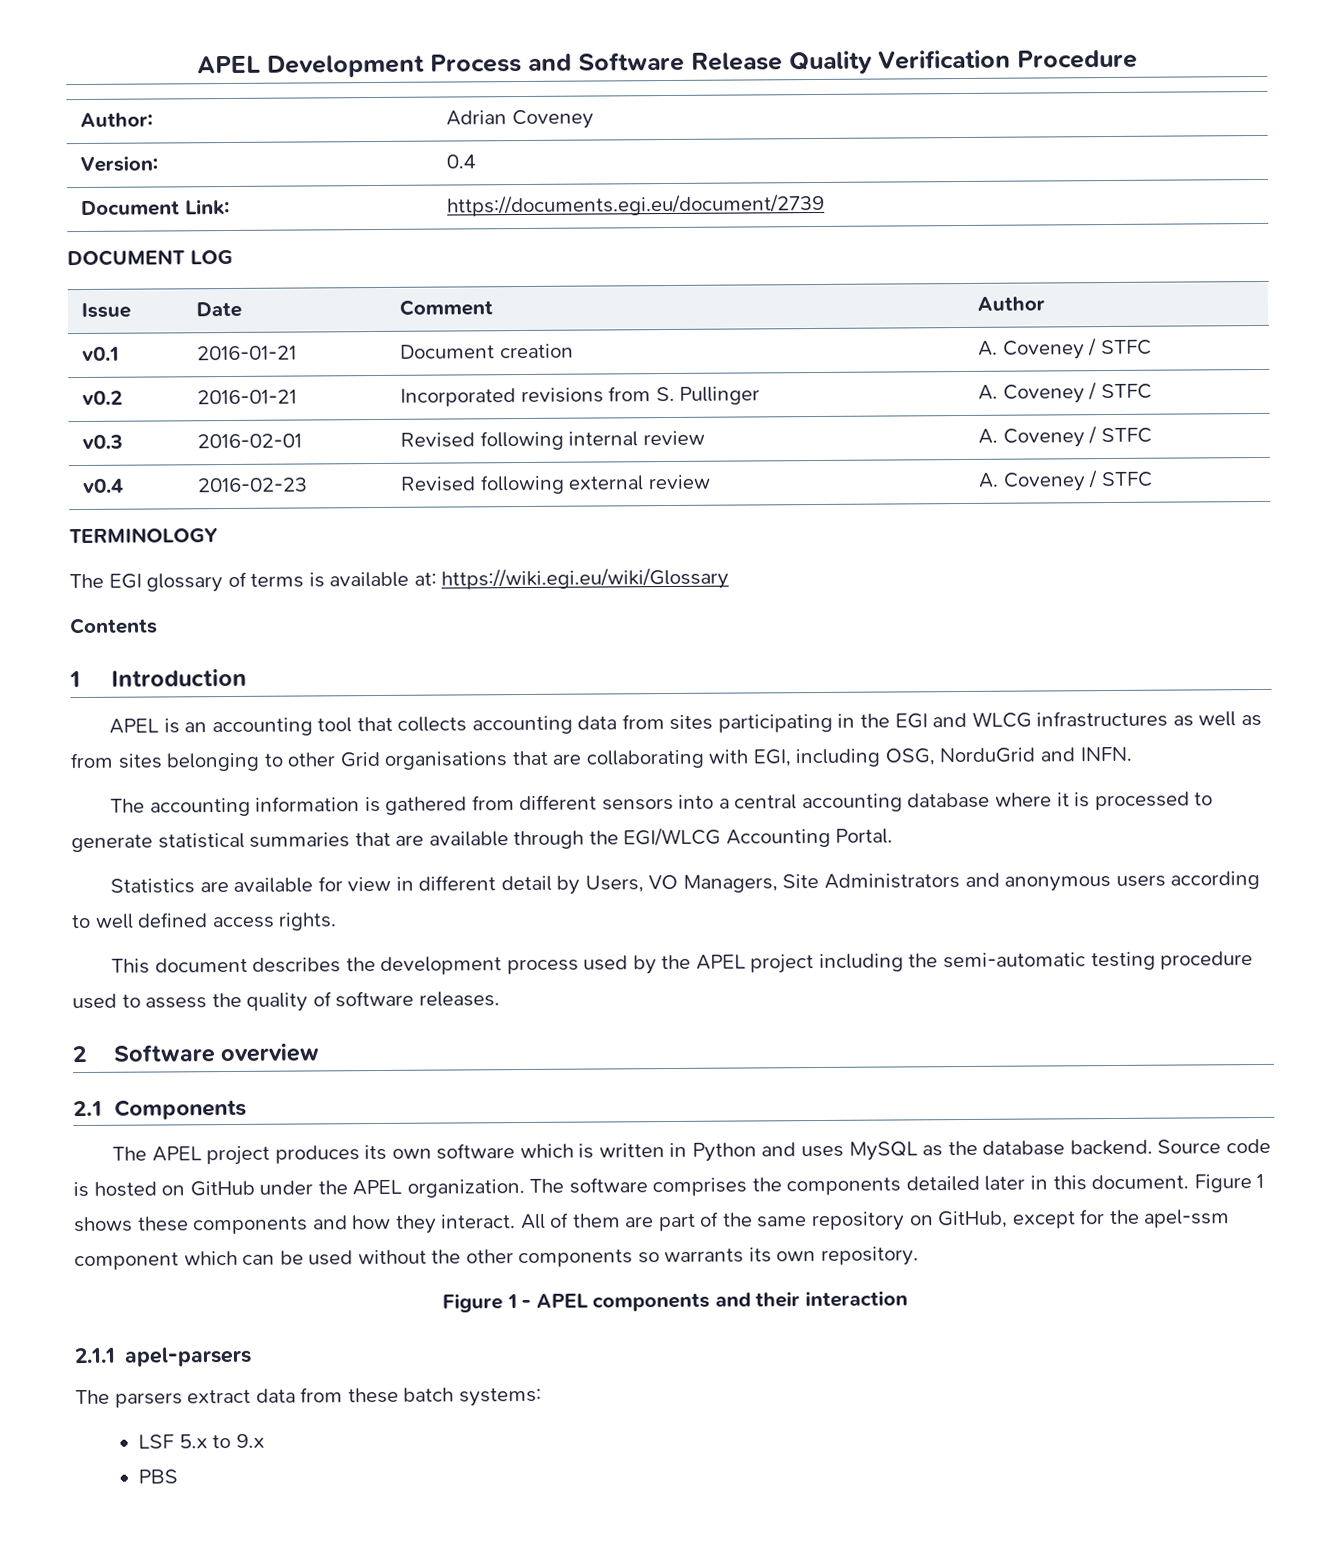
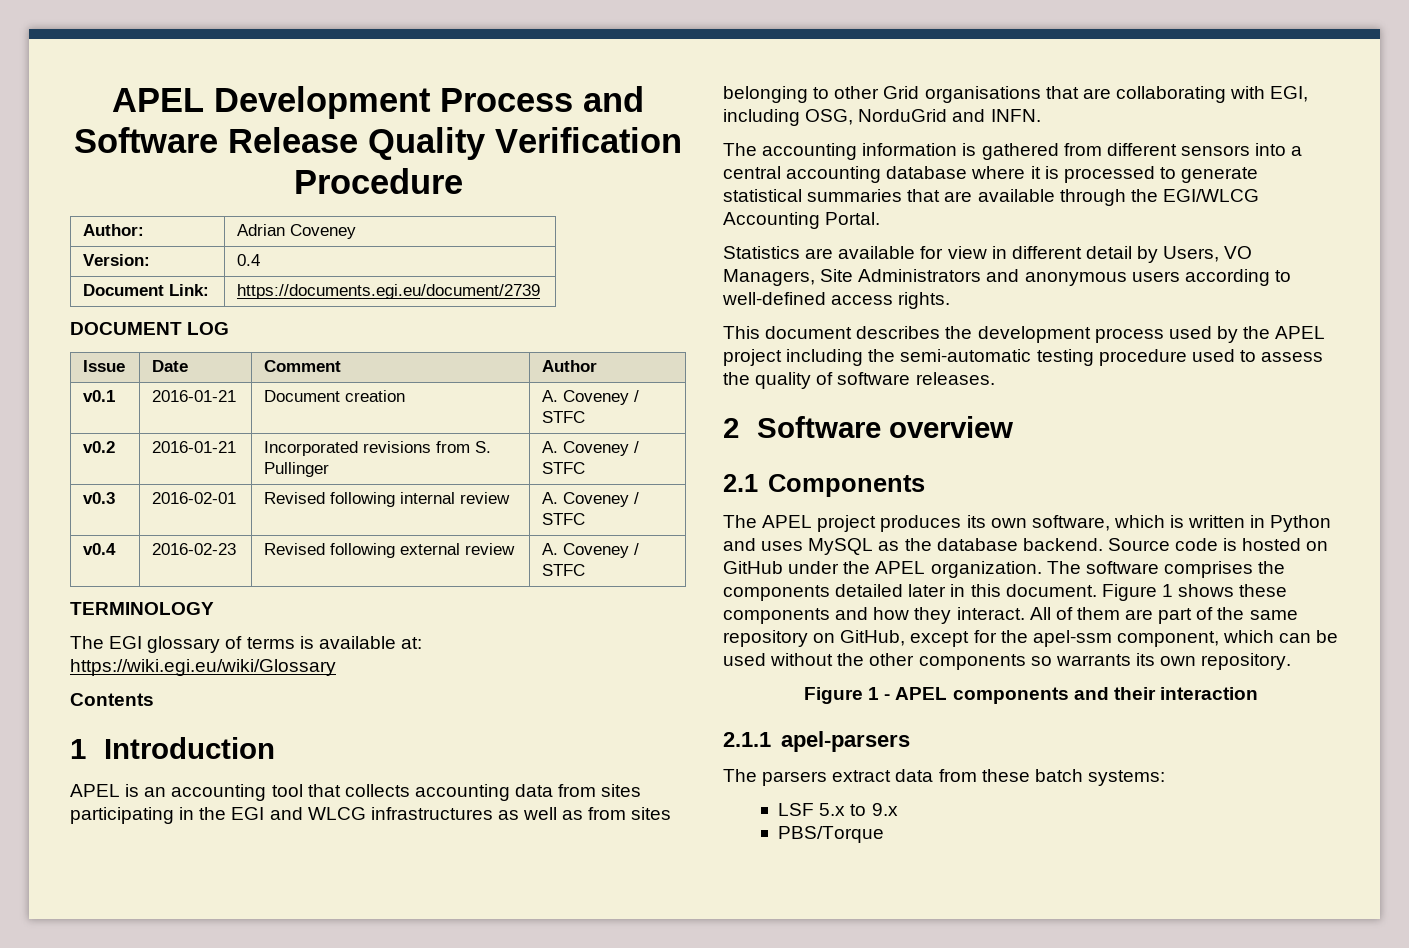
[94,912,209,929] well defined -> [722,292,826,305] well-defined
[436,1143,516,1160] software -> [1031,515,1110,531] software,
[74,1252,179,1271] component -> [1116,631,1219,647] component,
[138,1469,179,1484] PBS -> [778,826,885,843] PBS/Torque

